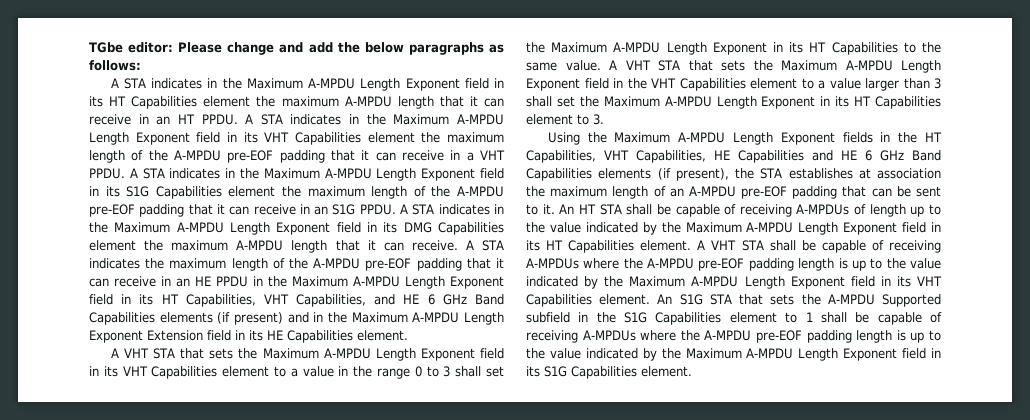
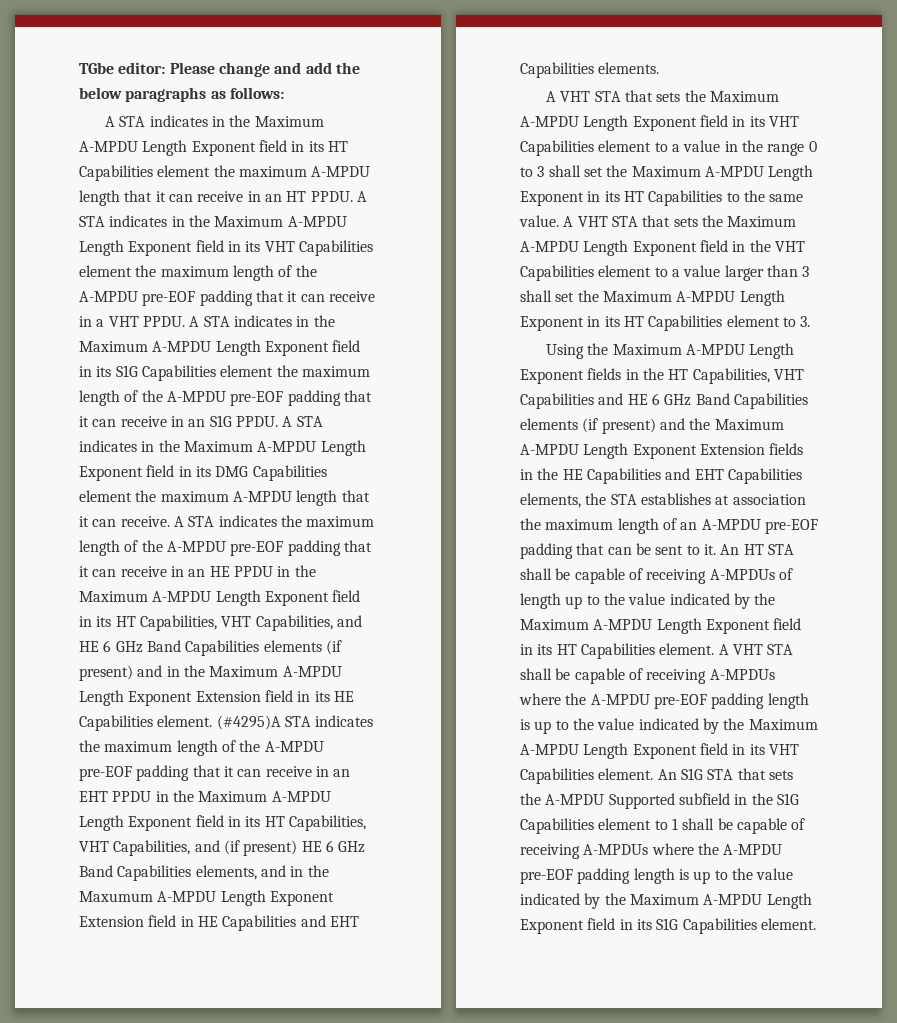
(408, 335) none -> [216,715,374,730] [79,740,324,756] [79,765,351,781] [79,790,331,802] [79,815,366,831] [79,840,366,856] [79,865,329,881] [79,890,334,906] [79,915,359,931] [520,62,660,78] (#4295)A STA indicates the maximum length of the A-MPDU pre-EOF padding that it can receive in an EHT PPDU in the Maximum A-MPDU Length Exponent field in its HT Capabilities, VHT Capabilities, and (if present) HE 6 GHz Band Capabilities elements, and in the Maxumum A-MPDU Length Exponent Extension field in HE Capabilities and EHT Capabilities elements.
[636,150,730,163] Capabilities, HE -> (804, 374) none
[675,168,729,181] present), -> [601,418,784,434] [520,443,804,459] [520,468,802,484] [520,493,581,508] present) and the Maximum A-MPDU Length Exponent Extension fields in the HE Capabilities and EHT Capabilities elements,

